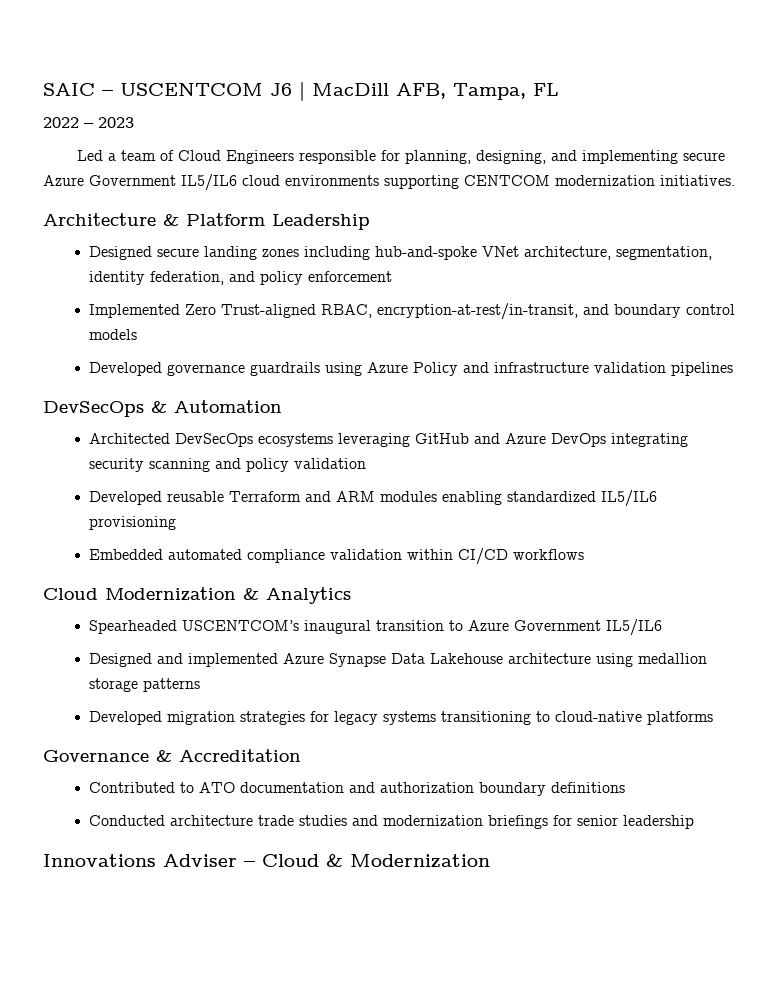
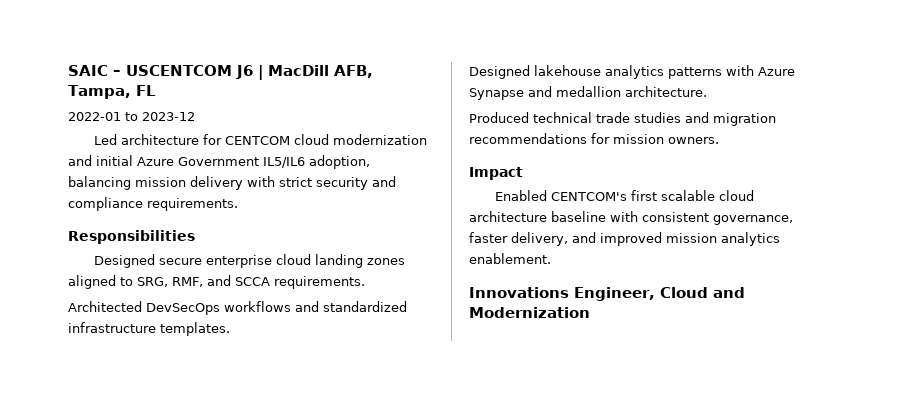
[43,117,134,128] [77,150,726,164] [43,174,735,191] [43,213,370,230] [89,246,713,260] [89,271,393,285] [89,303,736,320] [89,329,138,340] [89,362,734,376] [43,400,282,417] [89,433,689,447] [89,458,367,472] [89,490,658,507] [89,516,177,530] [89,548,585,565] [43,587,351,604] [89,619,663,636] [89,653,708,667] [89,678,201,692] [89,711,714,725] [43,749,301,762] [89,782,626,796] [89,815,695,829] [43,854,343,867] 2022 – 2023 // Led a team of Cloud Engineers responsible for planning, designing, and implementing secure Azure Government IL5/IL6 cloud environments supporting CENTCOM modernization initiatives. // Architecture & Platform Leadership // Designed secure landing zones including hub-and-spoke VNet architecture, segmentation, identity federation, and policy enforcement // Implemented Zero Trust-aligned RBAC, encryption-at-rest/in-transit, and boundary control models // Developed governance guardrails using Azure Policy and infrastructure validation pipelines // DevSecOps & Automation // Architected DevSecOps ecosystems leveraging GitHub and Azure DevOps integrating security scanning and policy validation // Developed reusable Terraform and ARM modules enabling standardized IL5/IL6 provisioning // Embedded automated compliance validation within CI/CD workflows // Cloud Modernization & Analytics // Spearheaded USCENTCOM’s inaugural transition to Azure Government IL5/IL6 // Designed and implemented Azure Synapse Data Lakehouse architecture using medallion storage patterns // Developed migration strategies for legacy systems transitioning to cloud-native platforms // Governance & Accreditation // Contributed to ATO documentation and authorization boundary definitions // Conducted architecture trade studies and modernization briefings for senior leadership // Innovations Adviser – Cloud & -> [68,112,195,121] [93,134,427,145] [68,155,370,169] [68,176,396,190] [68,197,238,211] [68,230,195,244] [93,254,405,268] [68,275,365,289] [68,301,407,315] [68,322,230,336] [469,65,795,79] [469,86,707,100] [469,112,776,126] [469,133,719,144] [469,167,523,180] [494,190,754,201] [469,211,793,225] [469,232,780,246] [469,253,551,264] [469,287,745,301] 2022-01 to 2023-12 // Led architecture for CENTCOM cloud modernization and initial Azure Government IL5/IL6 adoption, balancing mission delivery with strict security and compliance requirements. // Responsibilities // Designed secure enterprise cloud landing zones aligned to SRG, RMF, and SCCA requirements. // Architected DevSecOps workflows and standardized infrastructure templates. // Designed lakehouse analytics patterns with Azure Synapse and medallion architecture. // Produced technical trade studies and migration recommendations for mission owners. // Impact // Enabled CENTCOM's first scalable cloud architecture baseline with consistent governance, faster delivery, and improved mission analytics enablement. // Innovations Engineer, Cloud and

